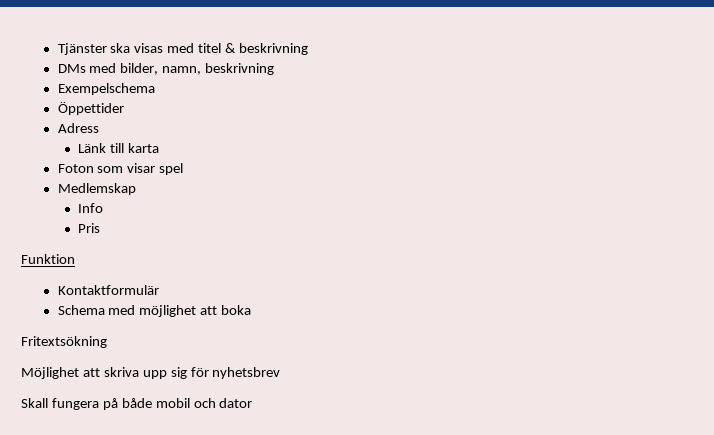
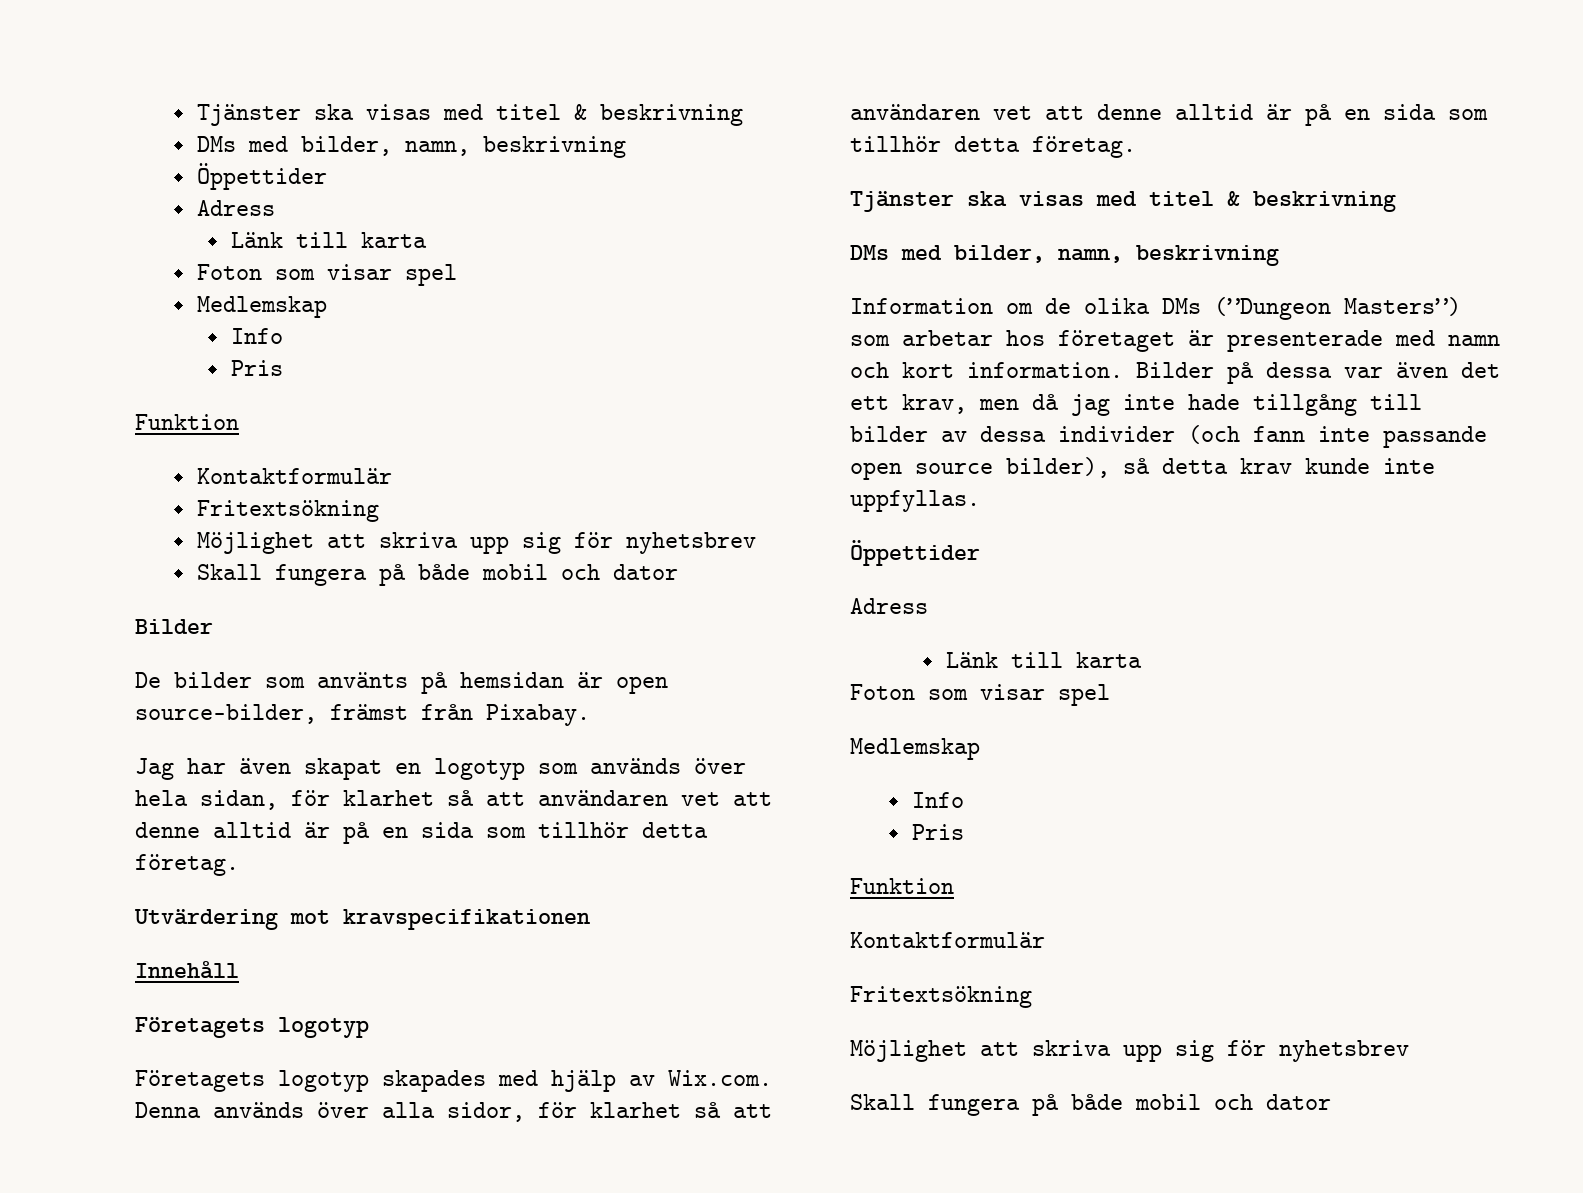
[57,83,155,95] // Exempelschema -> (626, 147) none
[57,305,252,317] Schema med möjlighet att boka -> [196,500,379,522] [196,532,756,554] [196,564,678,586] [135,619,213,634] [135,672,668,694] [135,704,590,726] [135,758,746,780] [135,790,772,810] [135,822,708,844] [135,854,239,876] [134,909,590,930] [135,961,239,979] [135,1017,369,1038] [135,1070,772,1092] [135,1102,772,1122] [850,104,1488,126] [850,136,1136,158] [850,191,1396,212] [850,245,1279,266] [850,297,1461,320] [850,330,1500,352] [850,362,1500,384] [850,394,1422,416] [850,425,1487,448] [850,457,1435,480] [850,490,980,512] [850,540,980,566] [850,598,928,614] [946,652,1143,668] [850,684,1110,706] [850,738,980,760] [911,792,964,808] [911,824,964,840] [850,878,954,894] [850,932,1045,948] Fritextsökning // Möjlighet att skriva upp sig för nyhetsbrev // Skall fungera på både mobil och dator // Bilder // De bilder som använts på hemsidan är open source-bilder, främst från Pixabay. // Jag har även skapat en logotyp som används över hela sidan, för klarhet så att användaren vet att denne alltid är på en sida som tillhör detta företag. // Utvärdering mot kravspecifikationen // Innehåll // Företagets logotyp // Företagets logotyp skapades med hjälp av Wix.com. Denna används över alla sidor, för klarhet så att användaren vet att denne alltid är på en sida som tillhör detta företag. // Tjänster ska visas med titel & beskrivning // DMs med bilder, namn, beskrivning // Information om de olika DMs (”Dungeon Masters”) som arbetar hos företaget är presenterade med namn och kort information. Bilder på dessa var även det ett krav, men då jag inte hade tillgång till bilder av dessa individer (och fann inte passande open source bilder), så detta krav kunde inte uppfyllas. // Öppettider // Adress // Länk till karta // Foton som visar spel // Medlemskap // Info // Pris // Funktion // Kontaktformulär

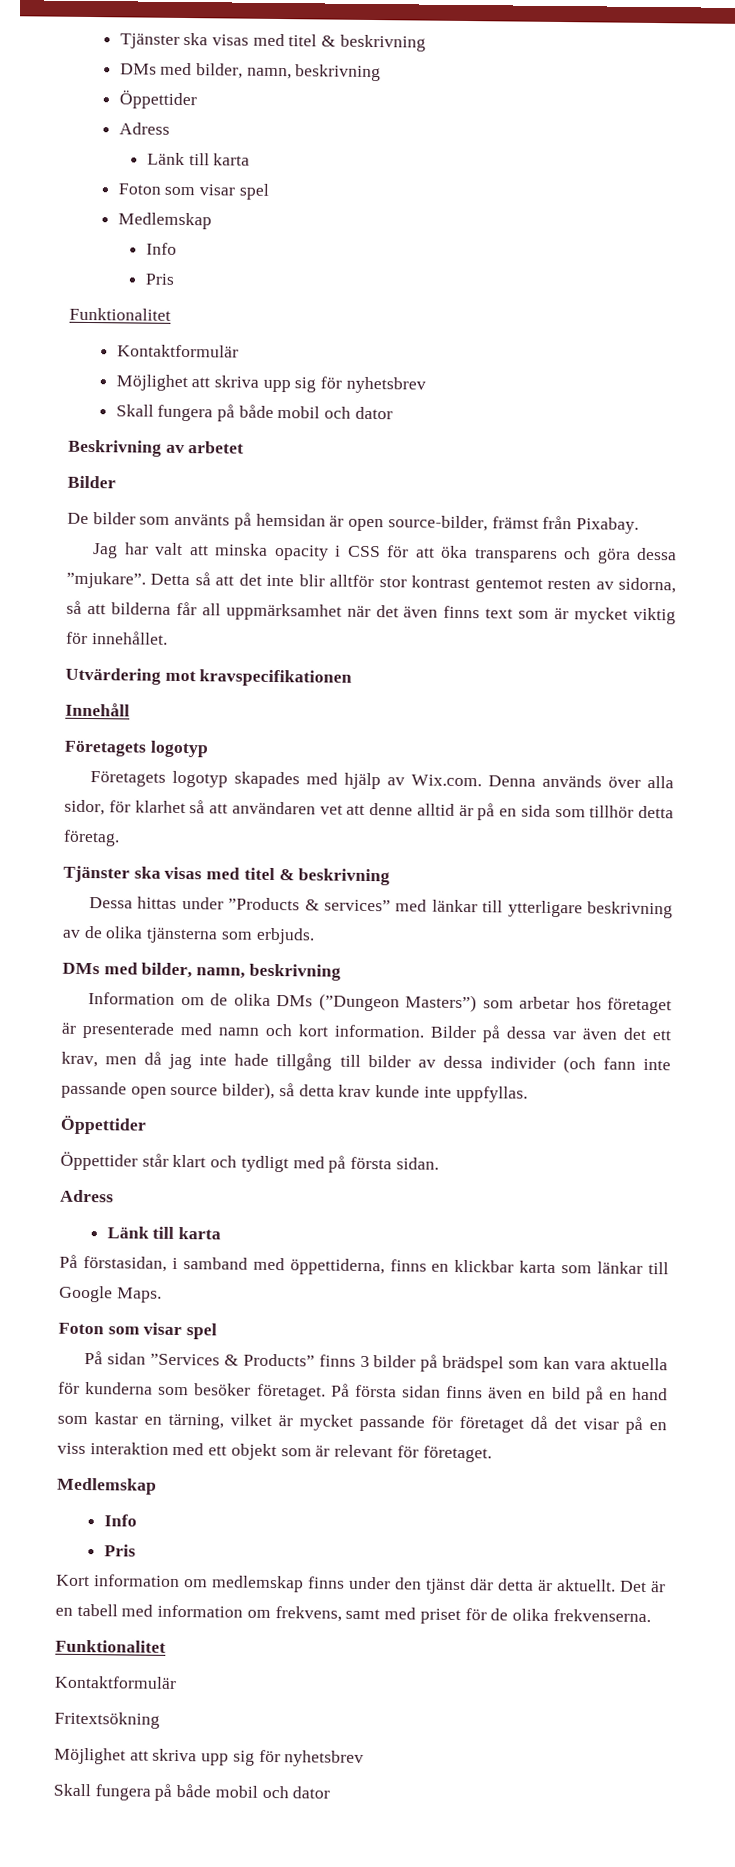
[135,414,239,430] [196,468,392,484] [196,500,379,522] Funktion // Kontaktformulär // Fritextsökning -> [69,307,171,321] [116,344,239,358] Funktionalitet // Kontaktformulär
(678, 572) none -> [68,439,245,457] // Beskrivning av arbetet
[239,758,746,780] [135,790,772,810] [135,822,708,844] [135,854,239,876] även skapat en logotyp som används över hela sidan, för klarhet så att användaren vet att denne alltid är på en sida som tillhör detta företag. -> [155,542,677,564] [66,571,676,594] [66,600,677,625] [66,631,168,645] valt att minska opacity i CSS för att öka transparens och göra dessa ”mjukare”. Detta så att det inte blir alltför stor kontrast gentemot resten av sidorna, så att bilderna får all uppmärksamhet när det även finns text som är mycket viktig för innehållet.
(1396, 201) none -> [89,896,673,919] [62,925,315,945] // Dessa hittas under ”Products & services” med länkar till ytterligare beskrivning av de olika tjänsterna som erbjuds.
[850,598,928,614] [946,652,1143,668] [850,684,1110,706] [850,738,980,760] [911,792,964,808] [911,824,964,840] [850,878,954,894] Adress // Länk till karta // Foton som visar spel // Medlemskap // Info // Pris // Funktion -> [60,1151,439,1173] [60,1189,114,1203] [106,1226,221,1240] [59,1254,669,1276] [59,1285,162,1303] [58,1322,218,1340] [84,1351,668,1373] [58,1381,668,1404] [57,1412,667,1434] [57,1442,492,1463] [57,1477,157,1495] [103,1514,137,1527] [103,1544,136,1557] [56,1574,666,1595] [55,1603,651,1625] [55,1639,166,1653] Öppettider står klart och tydligt med på första sidan. // Adress // Länk till karta // På förstasidan, i samband med öppettiderna, finns en klickbar karta som länkar till Google Maps. // Foton som visar spel // På sidan ”Services & Products” finns 3 bilder på brädspel som kan vara aktuella för kunderna som besöker företaget. På första sidan finns även en bild på en hand som kastar en tärning, vilket är mycket passande för företaget då det visar på en viss interaktion med ett objekt som är relevant för företaget. // Medlemskap // Info // Pris // Kort information om medlemskap finns under den tjänst där detta är aktuellt. Det är en tabell med information om frekvens, samt med priset för de olika frekvenserna. // Funktionalitet

